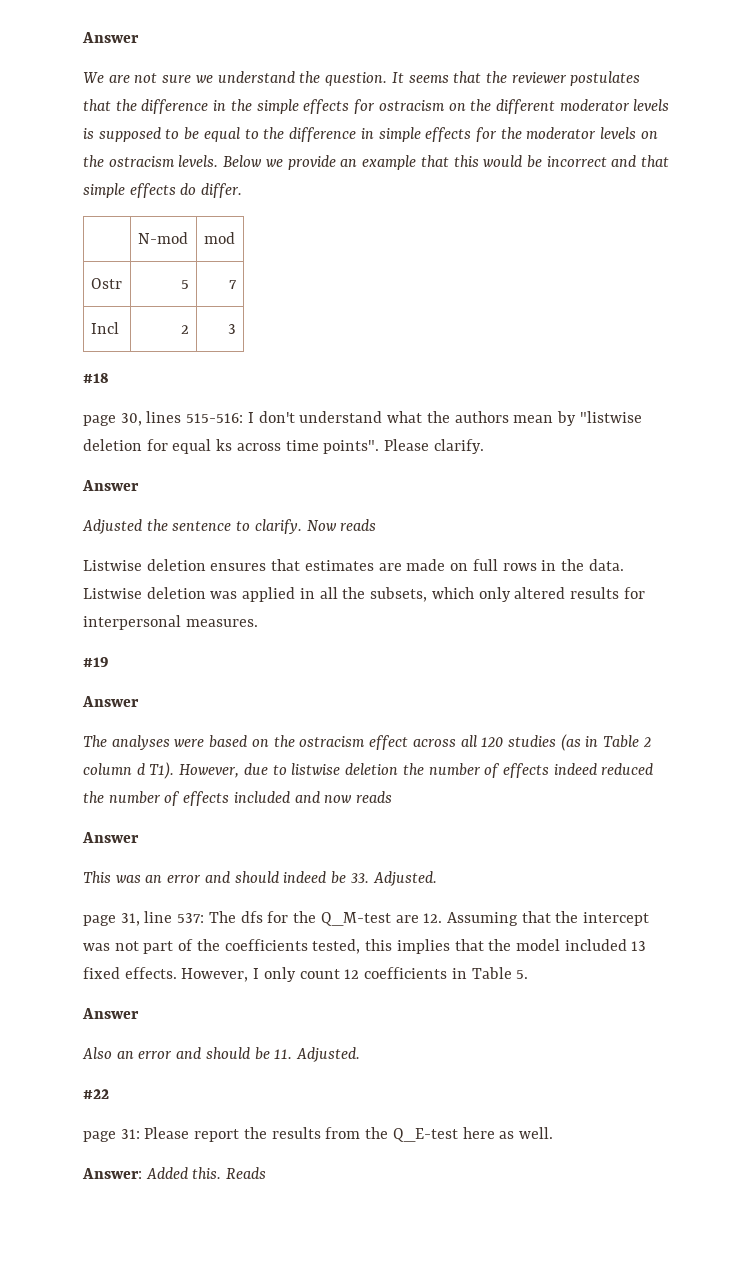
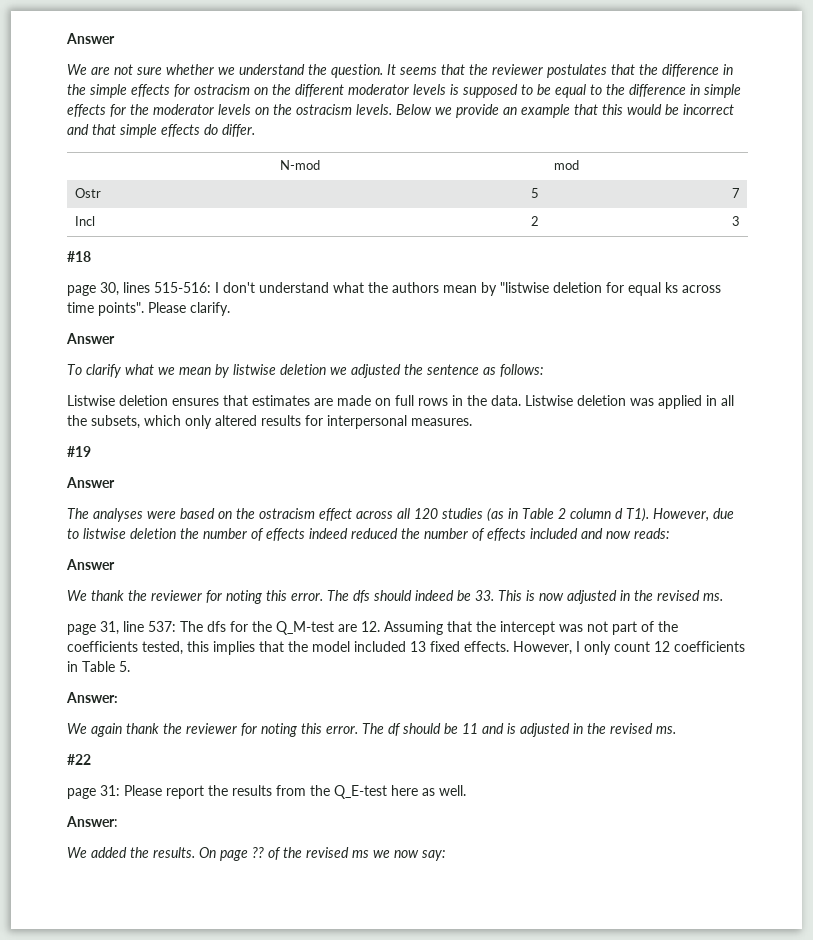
(192, 79) none -> [166,64,214,75] whether
[82,519,377,534] Adjusted the sentence to clarify. Now reads -> [67,364,543,378] To clarify what we mean by listwise deletion we adjusted the sentence as follows:
[356,791,393,803] [82,832,139,843] [83,871,437,886] reads // Answer // This was an error and should indeed be 33. Adjusted. -> [634,528,669,539] [66,559,115,570] [67,590,723,604] reads: // Answer // We thank the reviewer for noting this error. The dfs should indeed be 33. This is now adjusted in the revised ms.
[82,1008,139,1019] [82,1047,361,1062] Answer // Also an error and should be 11. Adjusted. -> [66,692,118,703] [67,723,676,737] Answer: // We again thank the reviewer for noting this error. The df should be 11 and is adjusted in the revised ms.
[145,1167,267,1179] Added this. Reads -> [67,847,445,861] // We added the results. On page ?? of the revised ms we now say:

